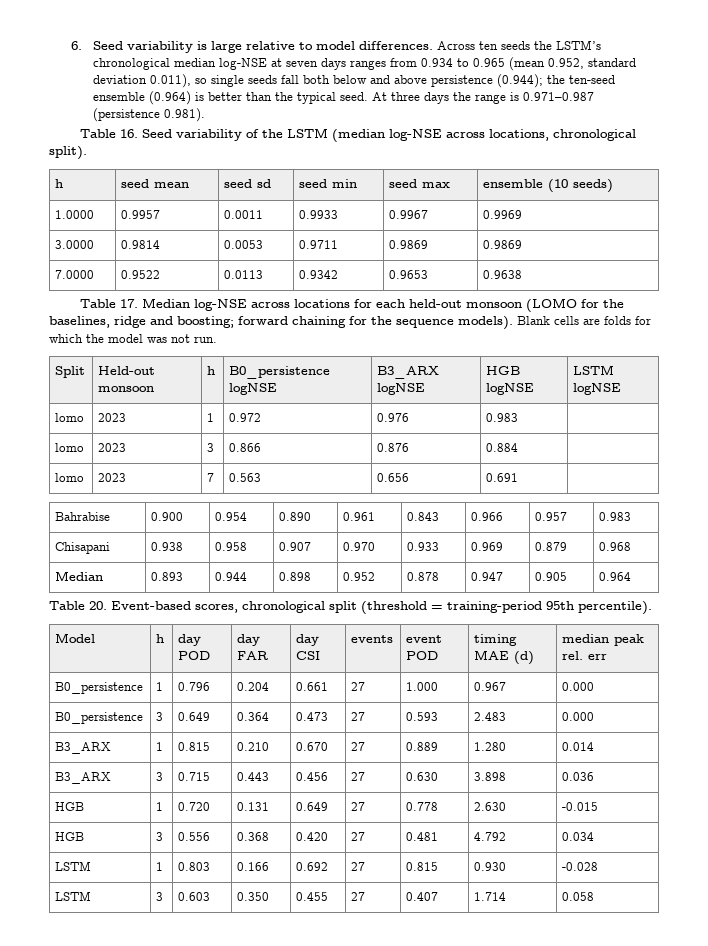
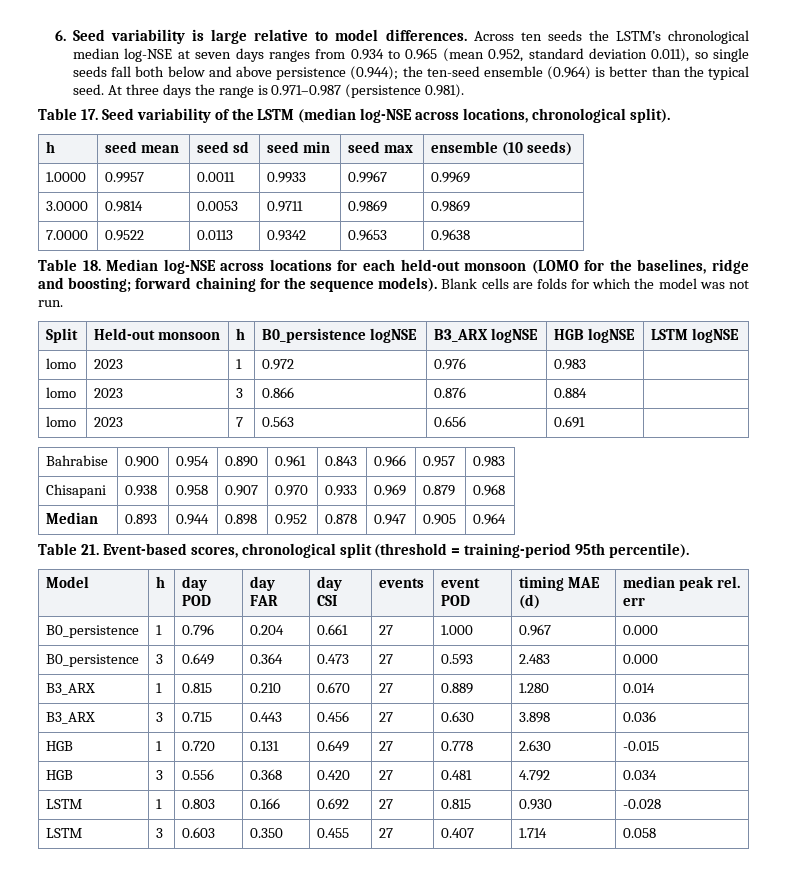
[119,129,138,138] 16. -> [80,109,98,120] 17.
[119,299,138,308] 17. -> [82,260,101,271] 18.
[89,601,107,610] 20. -> [80,544,99,555] 21.

